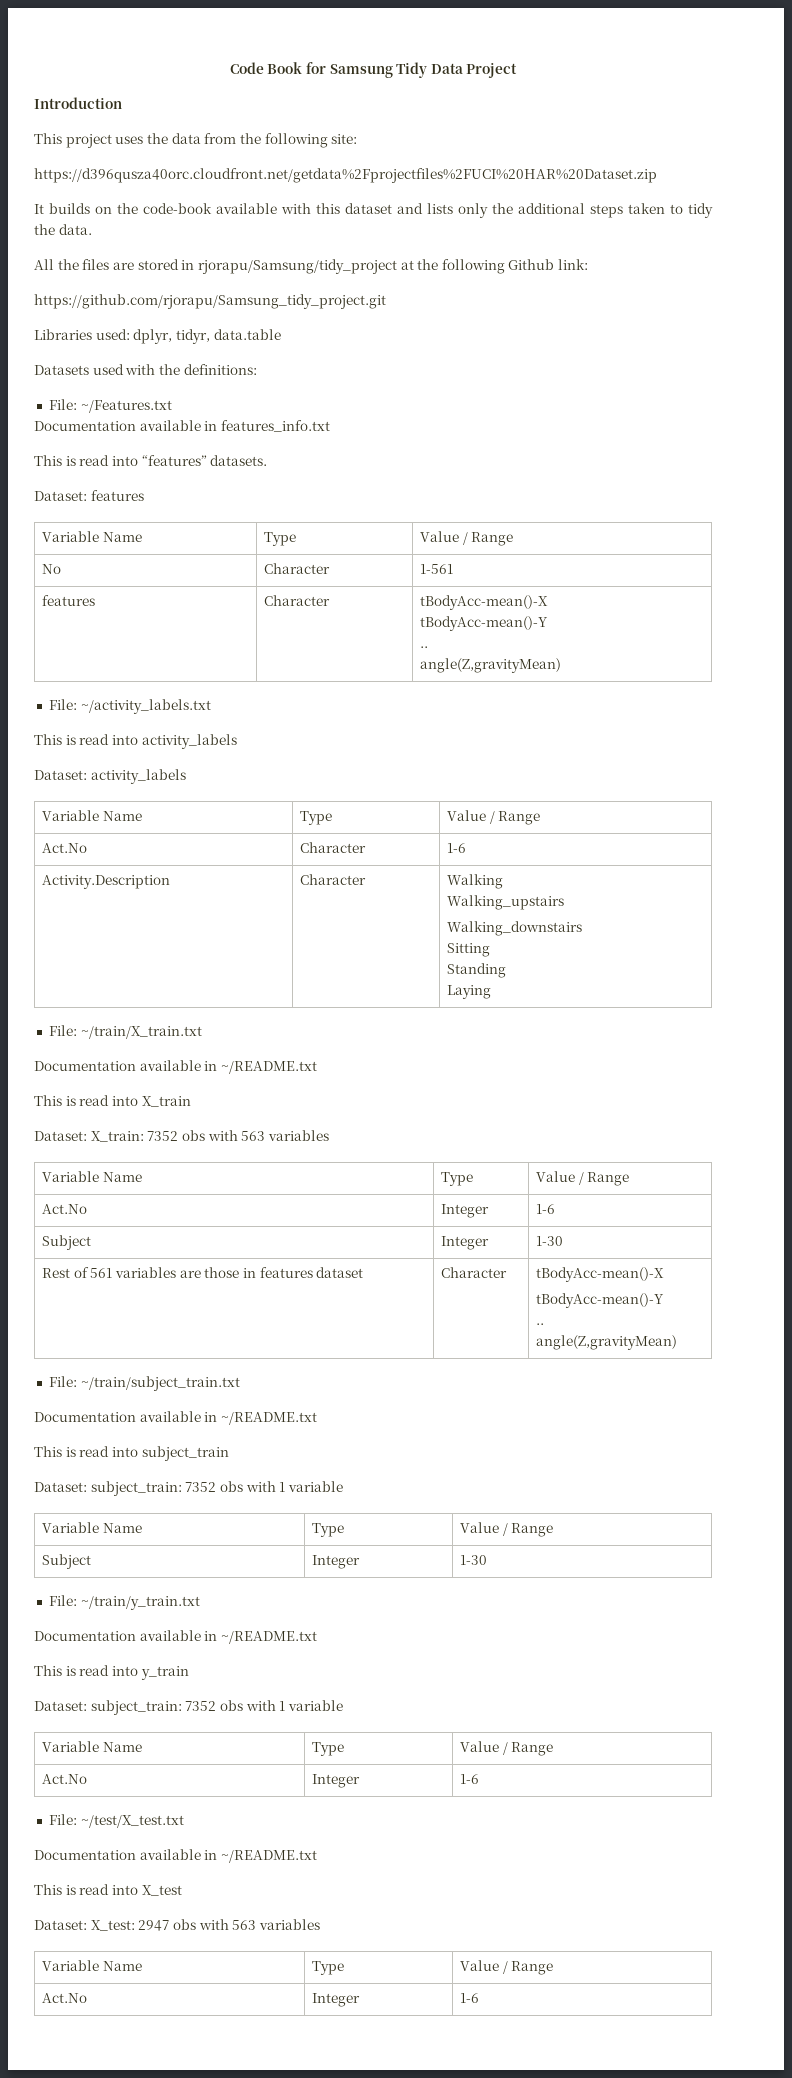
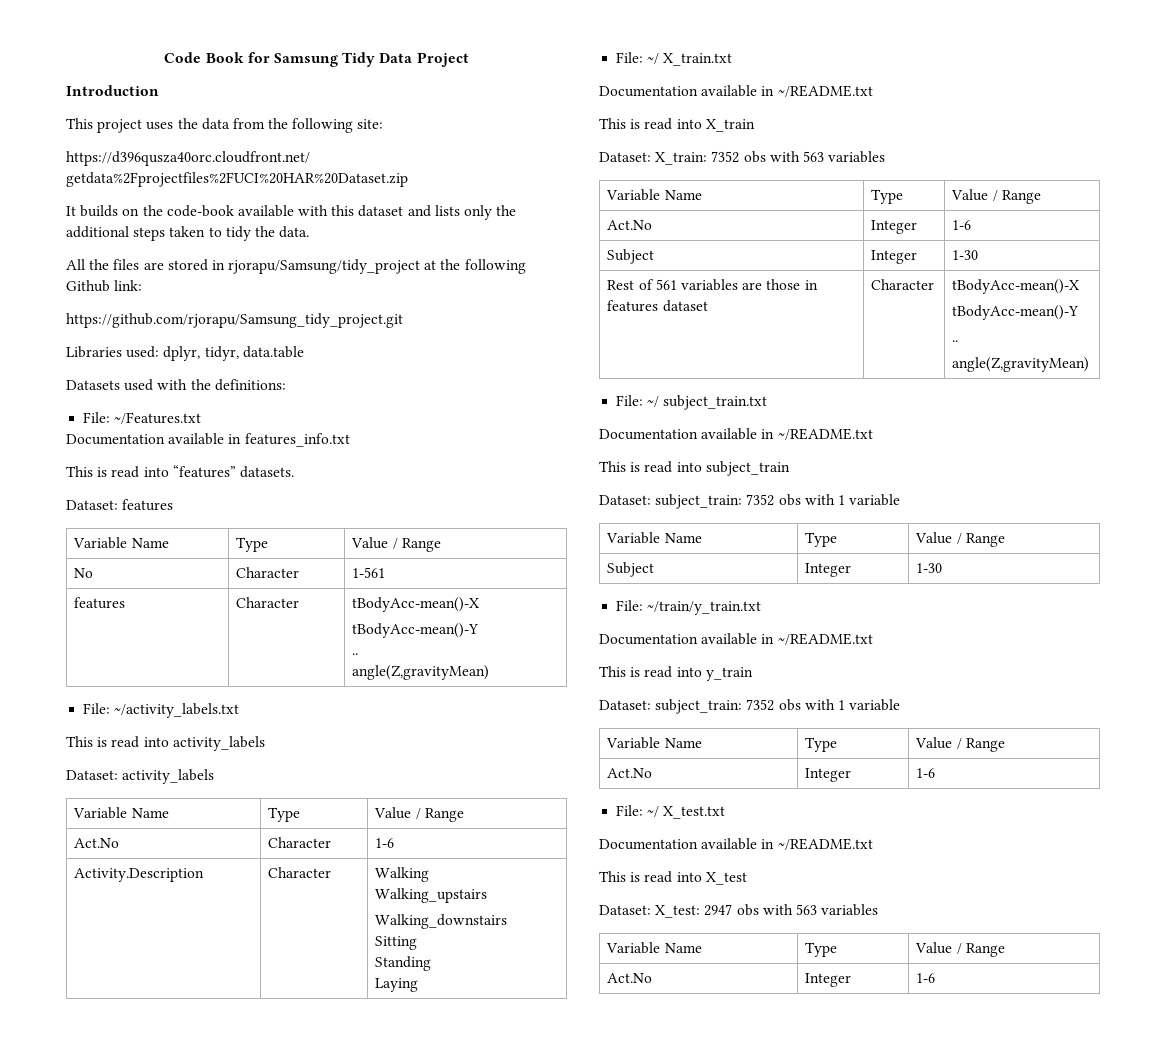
[80,1026,202,1039] ~/train/X_train.txt -> [647,53,733,66] ~/ X_train.txt
[80,1376,240,1391] ~/train/subject_train.txt -> [647,395,768,410] ~/ subject_train.txt
[80,1815,184,1828] ~/test/X_test.txt -> [647,806,726,819] ~/ X_test.txt

